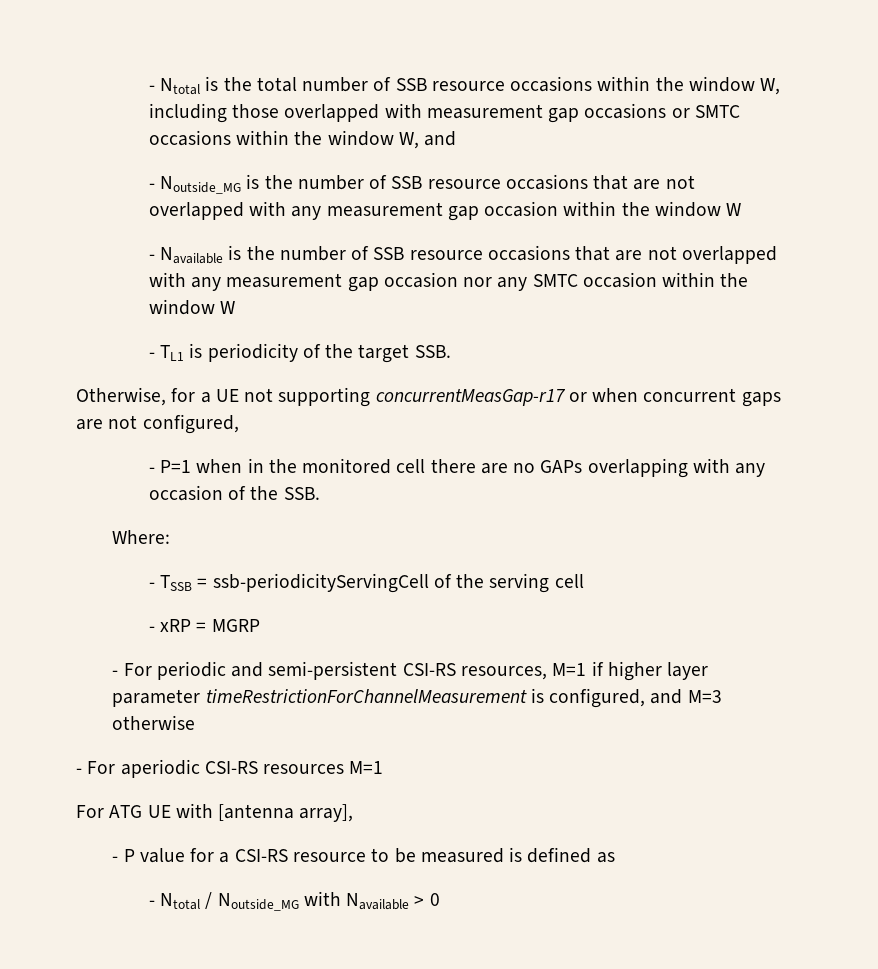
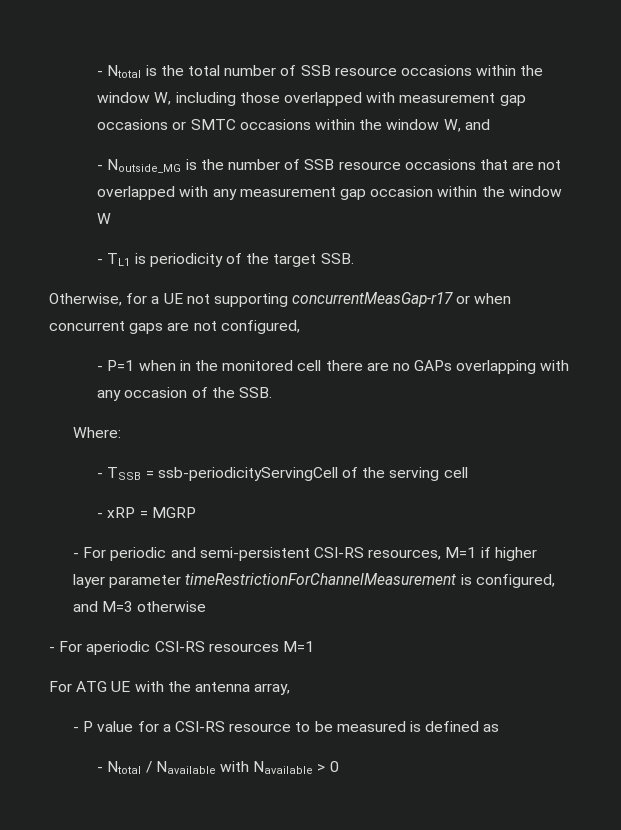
[148,245,778,264] [148,272,749,292] [148,299,236,315] // - Navailable is the number of SSB resource occasions that are not overlapped with any measurement gap occasion nor any SMTC occasion within the window W -> (112, 218) none
[218,804,354,822] [antenna array], -> [167,681,291,695] the antenna array,
[217,893,299,911] Noutside_MG -> [155,761,216,774] Navailable

